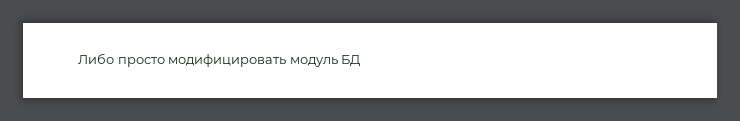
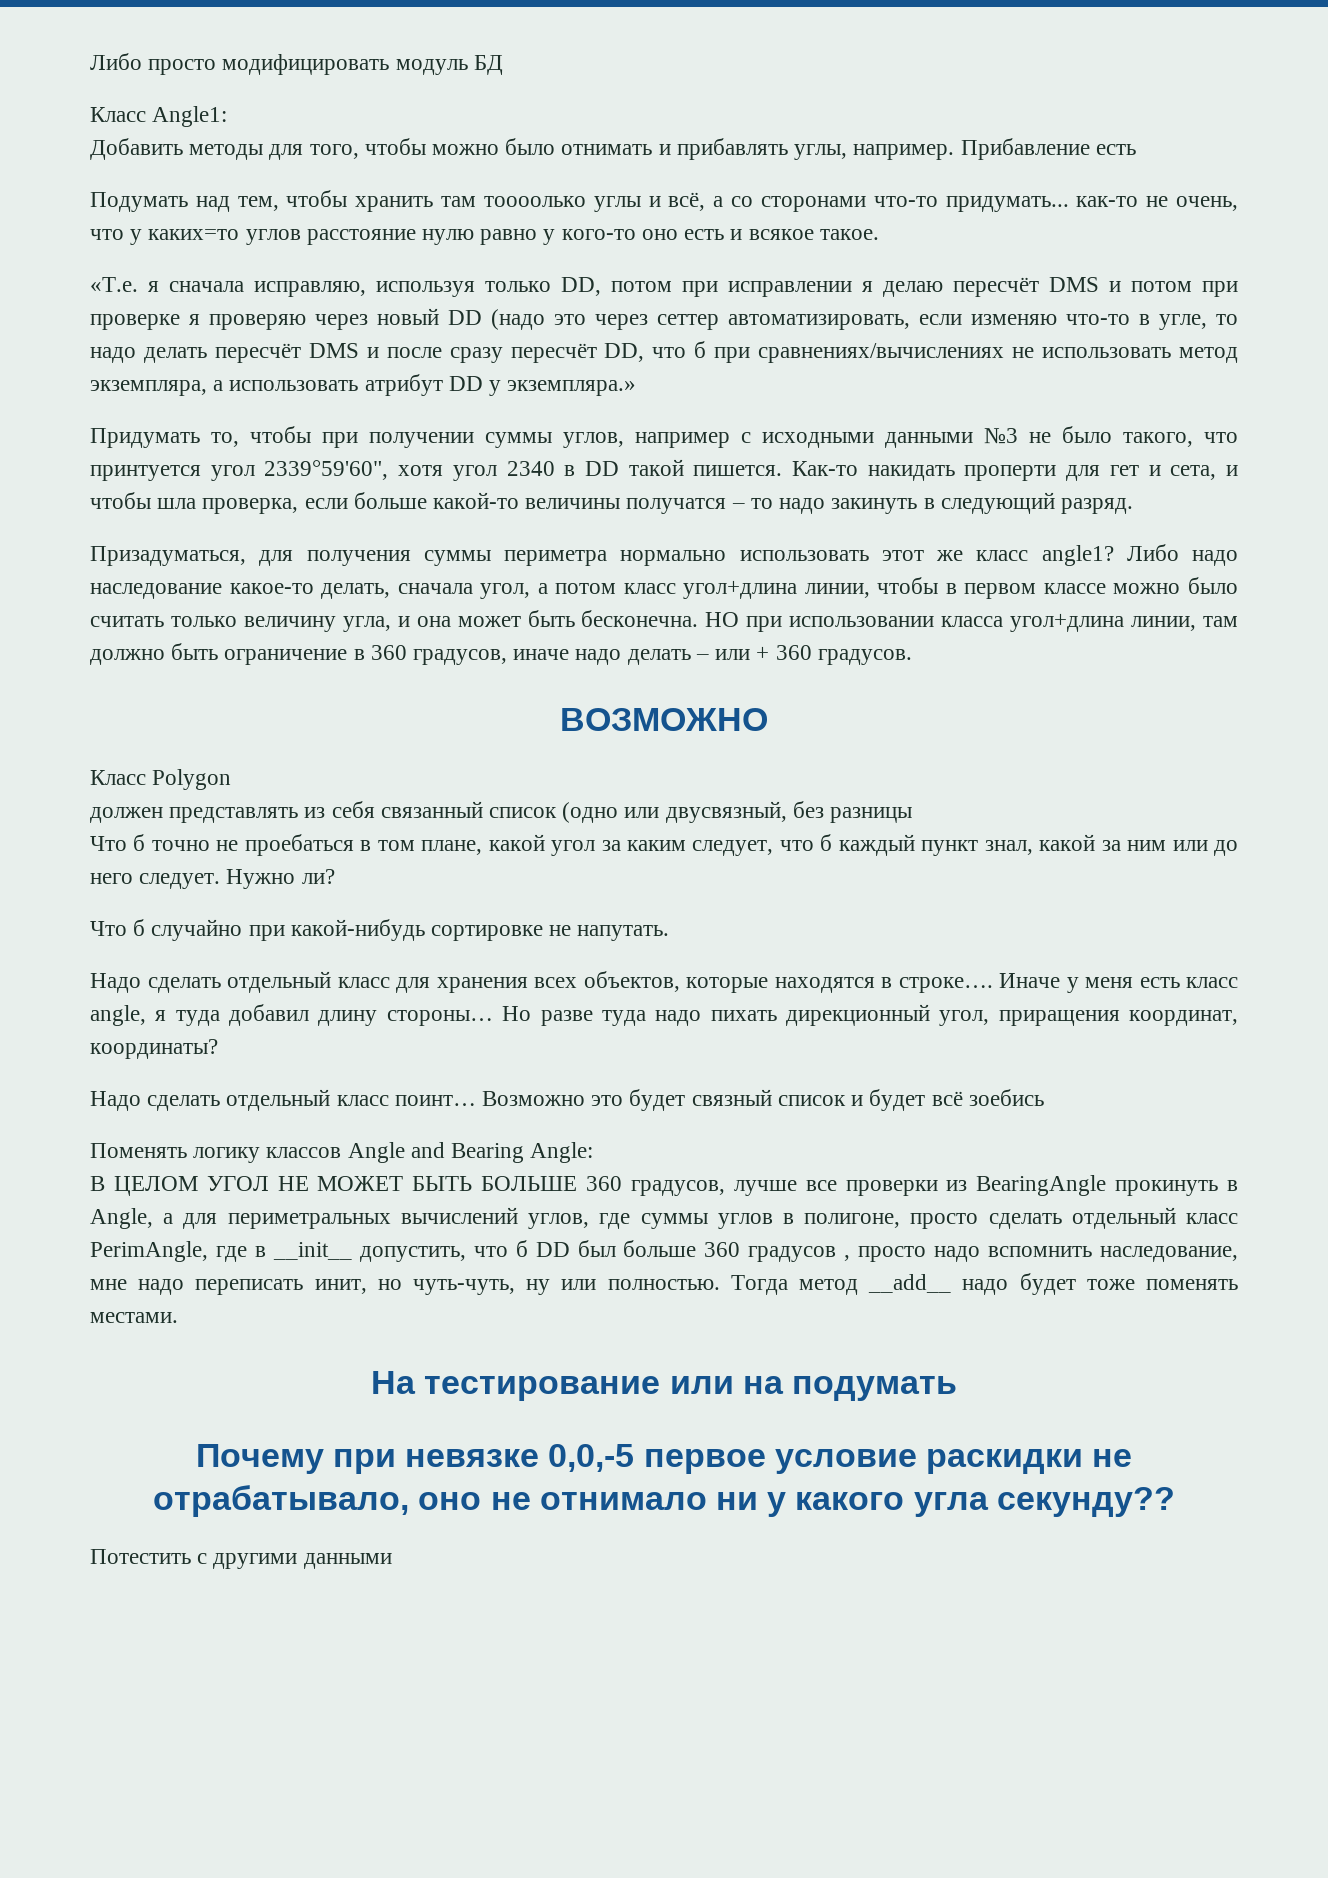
(361, 61) none -> [90,106,228,127] [90,138,1136,160] [90,190,1239,212] [90,229,879,245] [90,277,1238,297] [90,308,1238,330] [90,341,1238,363] [90,374,637,396] [90,426,1238,448] [90,459,1239,481] [90,492,1133,514] [90,544,1238,566] [90,577,1238,599] [90,610,1238,632] [90,643,912,665] [560,708,768,731] [90,769,232,790] [90,801,913,823] [90,834,1239,856] [90,869,335,889] [90,919,670,941] [90,971,1238,993] [90,1004,1239,1026] [90,1039,218,1059] [90,1089,1044,1111] [90,1142,594,1163] [90,1175,1238,1196] [90,1207,1238,1229] [90,1240,1238,1262] [90,1273,1239,1295] [90,1312,178,1323] [371,1371,957,1401] [195,1444,1133,1474] [153,1485,1175,1517] [90,1549,392,1569] // Класс Angle1: // Добавить методы для того, чтобы можно было отнимать и прибавлять углы, например. Прибавление есть // Подумать над тем, чтобы хранить там тоооолько углы и всё, а со сторонами что-то придумать... как-то не очень, что у каких=то углов расстояние нулю равно у кого-то оно есть и всякое такое. // «Т.е. я сначала исправляю, используя только DD, потом при исправлении я делаю пересчёт DMS и потом при проверке я проверяю через новый DD (надо это через сеттер автоматизировать, если изменяю что-то в угле, то надо делать пересчёт DMS и после сразу пересчёт DD, что б при сравнениях/вычислениях не использовать метод экземпляра, а использовать атрибут DD у экземпляра.» // Придумать то, чтобы при получении суммы углов, например с исходными данными №3 не было такого, что принтуется угол 2339°59'60", хотя угол 2340 в DD такой пишется. Как-то накидать проперти для гет и сета, и чтобы шла проверка, если больше какой-то величины получатся – то надо закинуть в следующий разряд. // Призадуматься, для получения суммы периметра нормально использовать этот же класс angle1? Либо надо наследование какое-то делать, сначала угол, а потом класс угол+длина линии, чтобы в первом классе можно было считать только величину угла, и она может быть бесконечна. НО при использовании класса угол+длина линии, там должно быть ограничение в 360 градусов, иначе надо делать – или + 360 градусов. // ВОЗМОЖНО // Класс Polygon // должен представлять из себя связанный список (одно или двусвязный, без разницы // Что б точно не проебаться в том плане, какой угол за каким следует, что б каждый пункт знал, какой за ним или до него следует. Нужно ли? // Что б случайно при какой-нибудь сортировке не напутать. // Надо сделать отдельный класс для хранения всех объектов, которые находятся в строке…. Иначе у меня есть класс angle, я туда добавил длину стороны… Но разве туда надо пихать дирекционный угол, приращения координат, координаты? // Надо сделать отдельный класс поинт… Возможно это будет связный список и будет всё зоебись // Поменять логику классов Angle and Bearing Angle: // В ЦЕЛОМ УГОЛ НЕ МОЖЕТ БЫТЬ БОЛЬШЕ 360 градусов, лучше все проверки из BearingAngle прокинуть в Angle, а для периметральных вычислений углов, где суммы углов в полигоне, просто сделать отдельный класс PerimAngle, где в __init__ допустить, что б DD был больше 360 градусов , просто надо вспомнить наследование, мне надо переписать инит, но чуть-чуть, ну или полностью. Тогда метод __add__ надо будет тоже поменять местами. // На тестирование или на подумать // Почему при невязке 0,0,-5 первое условие раскидки не отрабатывало, оно не отнимало ни у какого угла секунду?? // Потестить с другими данными

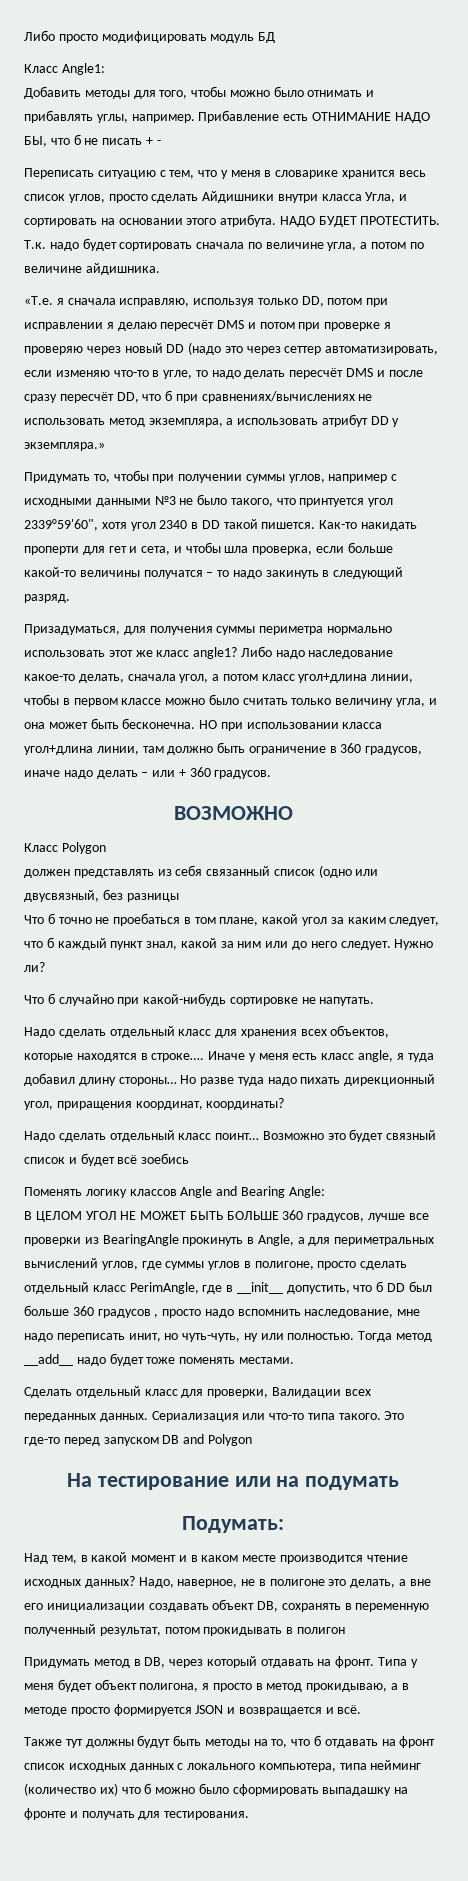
[90,190,1239,212] [90,229,879,245] // Подумать над тем, чтобы хранить там тоооолько углы и всё, а со сторонами что-то придумать... как-то не очень, что у каких=то углов расстояние нулю равно у кого-то оно есть и всякое такое. -> [311,112,430,123] [24,134,161,147] [24,168,426,179] [24,191,408,203] [24,214,441,227] [24,238,424,251] [24,263,160,275] ОТНИМАНИЕ НАДО БЫ, что б не писать + - // Переписать ситуацию с тем, что у меня в словарике хранится весь список углов, просто сделать Айдишники внутри класса Угла, и сортировать на основании этого атрибута. НАДО БУДЕТ ПРОТЕСТИТЬ. Т.к. надо будет сортировать сначала по величине угла, а потом по величине айдишника.
(178, 1317) none -> [24,1386,371,1398] [24,1411,405,1422] [24,1434,252,1446] // Сделать отдельный класс для проверки, Валидации всех переданных данных. Сериализация или что-то типа такого. Это где-то перед запуском DB and Polygon
[195,1444,1133,1474] [153,1485,1175,1517] [90,1549,392,1569] Почему при невязке 0,0,-5 первое условие раскидки не отрабатывало, оно не отнимало ни у какого угла секунду?? // Потестить с другими данными -> [182,1516,284,1533] [24,1552,408,1564] [24,1576,431,1588] [24,1599,430,1612] [24,1624,345,1636] [24,1656,418,1668] [24,1679,409,1692] [24,1704,362,1716] [24,1735,436,1748] [24,1760,422,1772] [24,1783,409,1796] [24,1808,250,1820] Подумать: // Над тем, в какой момент и в каком месте производится чтение исходных данных? Надо, наверное, не в полигоне это делать, а вне его инициализации создавать объект DB, сохранять в переменную полученный результат, потом прокидывать в полигон // Придумать метод в DB, через который отдавать на фронт. Типа у меня будет объект полигона, я просто в метод прокидываю, а в методе просто формируется JSON и возвращается и всё. // Также тут должны будут быть методы на то, что б отдавать на фронт список исходных данных с локального компьютера, типа нейминг (количество их) что б можно было сформировать выпадашку на фронте и получать для тестирования.

